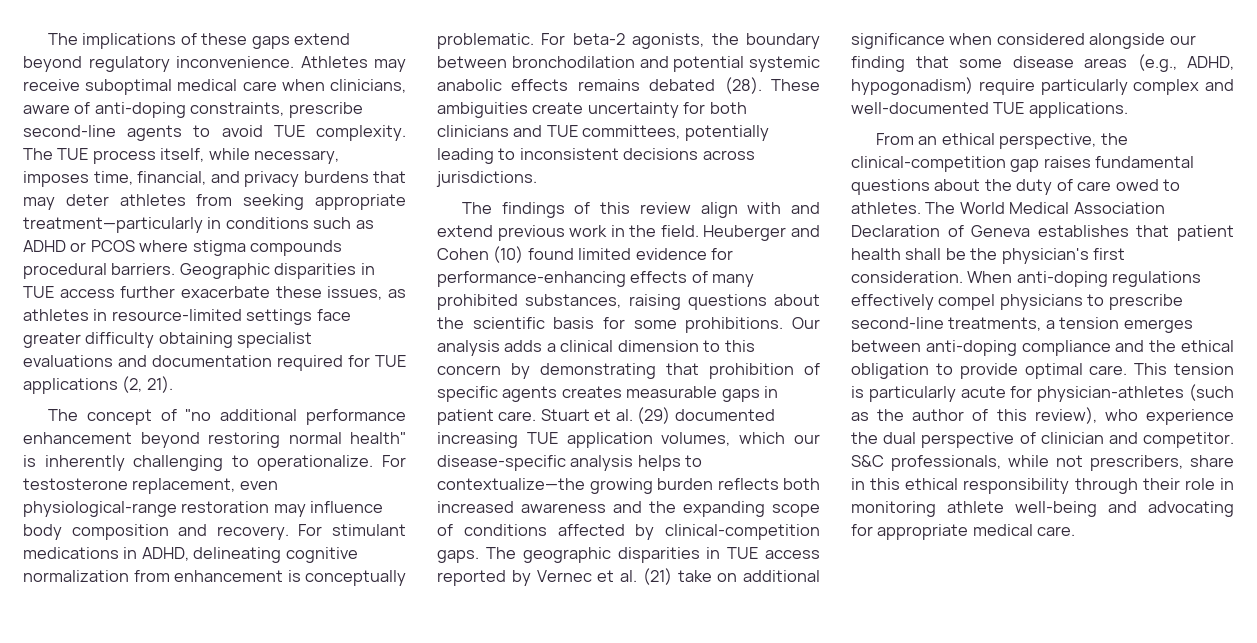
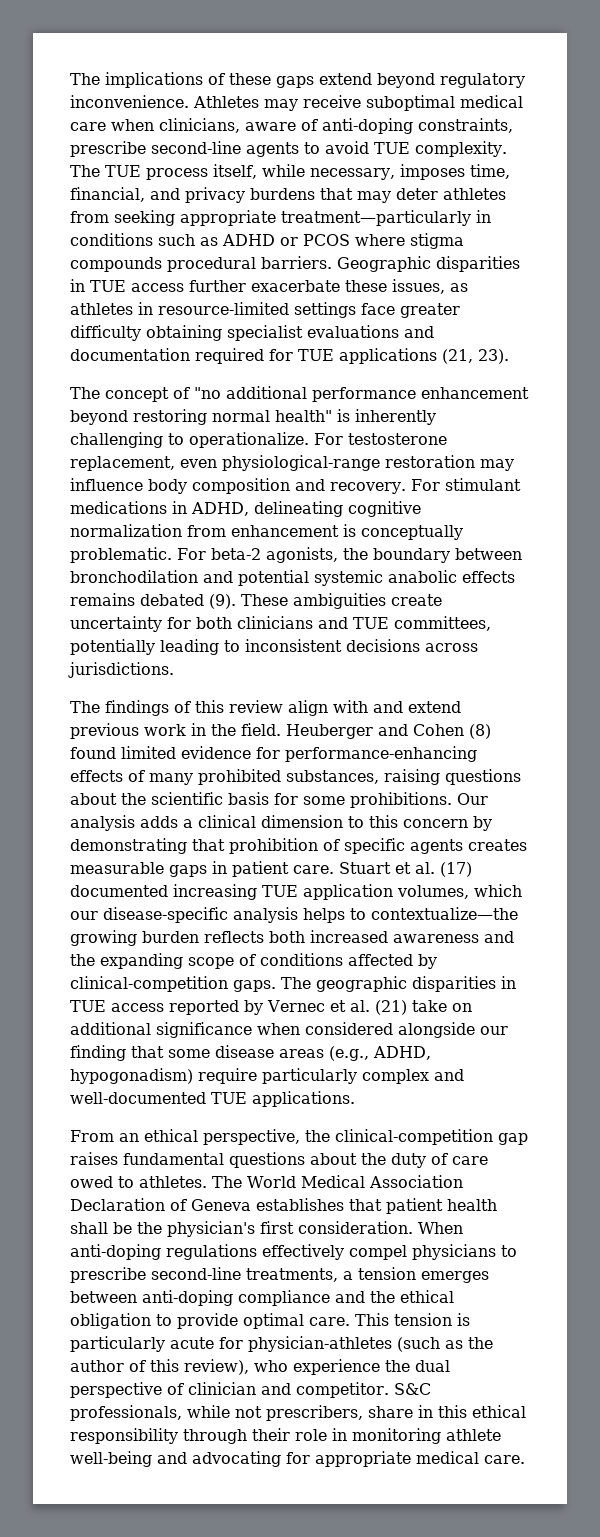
[122,376,173,393] (2, 21). -> [442,349,509,364] (21, 23).
[724,77,762,94] (28). -> [209,594,236,609] (9).
[493,246,524,263] (10) -> [469,724,491,739] (8)
[637,407,671,424] (29) -> [440,862,472,877] (17)

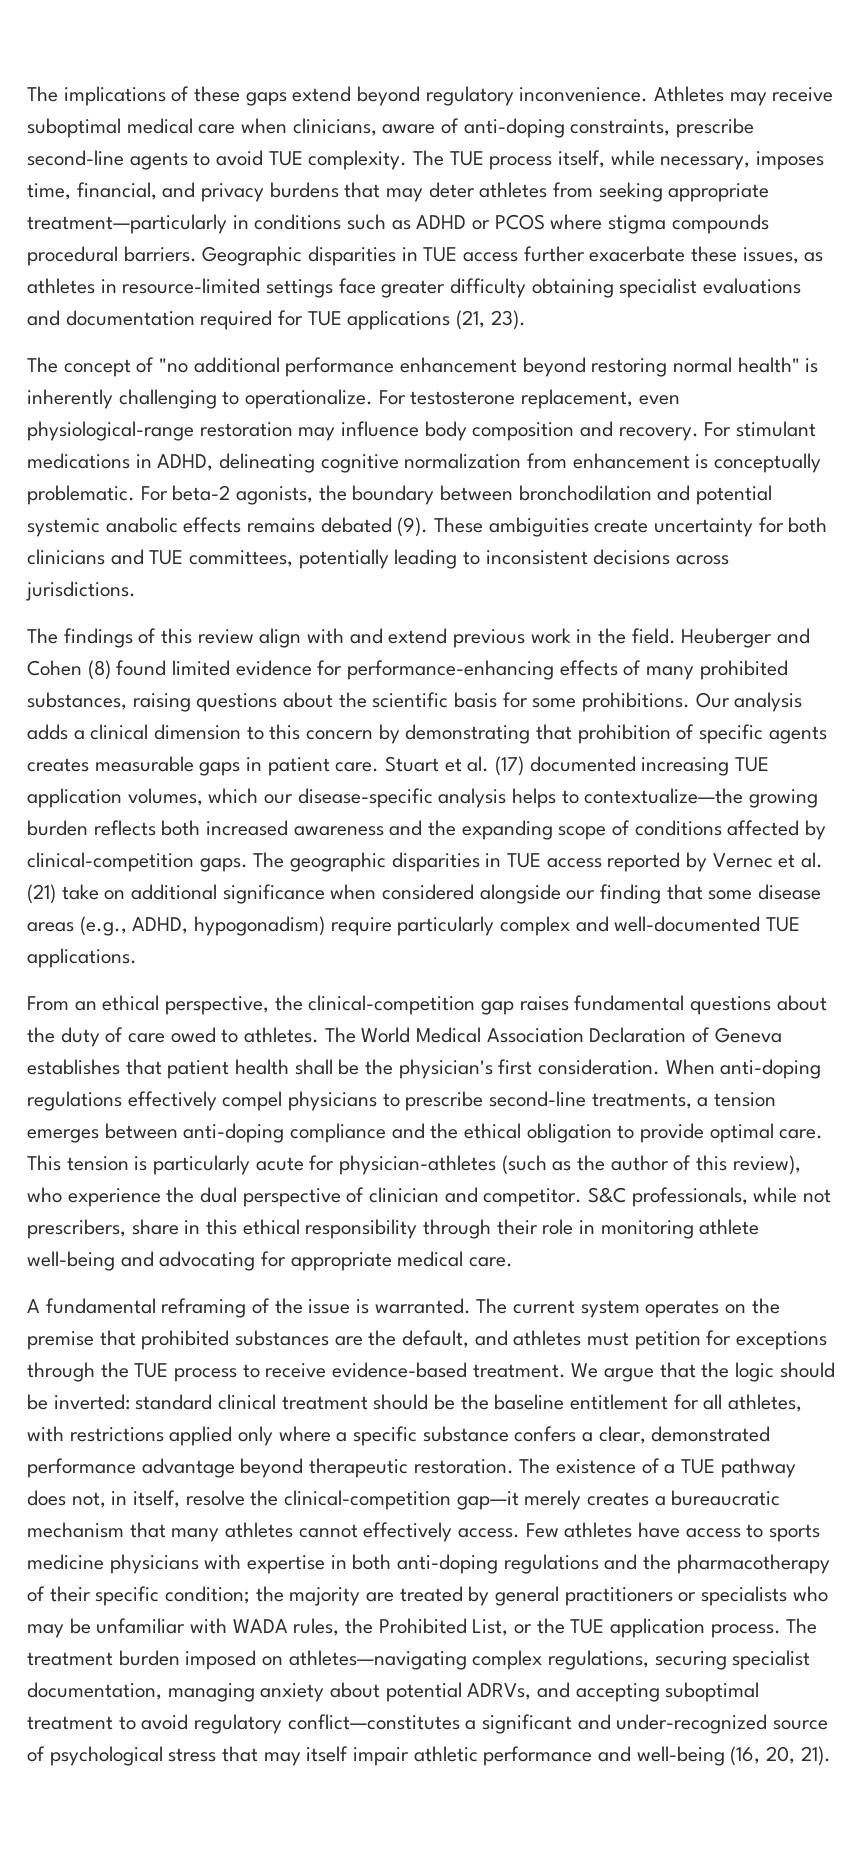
(525, 1459) none -> [27,1298,780,1318] [27,1330,828,1350] [27,1362,835,1382] [27,1394,803,1412] [27,1426,771,1446] [27,1458,796,1478] [27,1490,781,1510] [27,1522,821,1542] [27,1554,830,1574] [27,1586,828,1606] [27,1618,818,1638] [27,1650,811,1670] [27,1682,760,1702] [27,1714,829,1734] [27,1746,831,1766] // A fundamental reframing of the issue is warranted. The current system operates on the premise that prohibited substances are the default, and athletes must petition for exceptions through the TUE process to receive evidence-based treatment. We argue that the logic should be inverted: standard clinical treatment should be the baseline entitlement for all athletes, with restrictions applied only where a specific substance confers a clear, demonstrated performance advantage beyond therapeutic restoration. The existence of a TUE pathway does not, in itself, resolve the clinical-competition gap—it merely creates a bureaucratic mechanism that many athletes cannot effectively access. Few athletes have access to sports medicine physicians with expertise in both anti-doping regulations and the pharmacotherapy of their specific condition; the majority are treated by general practitioners or specialists who may be unfamiliar with WADA rules, the Prohibited List, or the TUE application process. The treatment burden imposed on athletes—navigating complex regulations, securing specialist documentation, managing anxiety about potential ADRVs, and accepting suboptimal treatment to avoid regulatory conflict—constitutes a significant and under-recognized source of psychological stress that may itself impair athletic performance and well-being (16, 20, 21).

